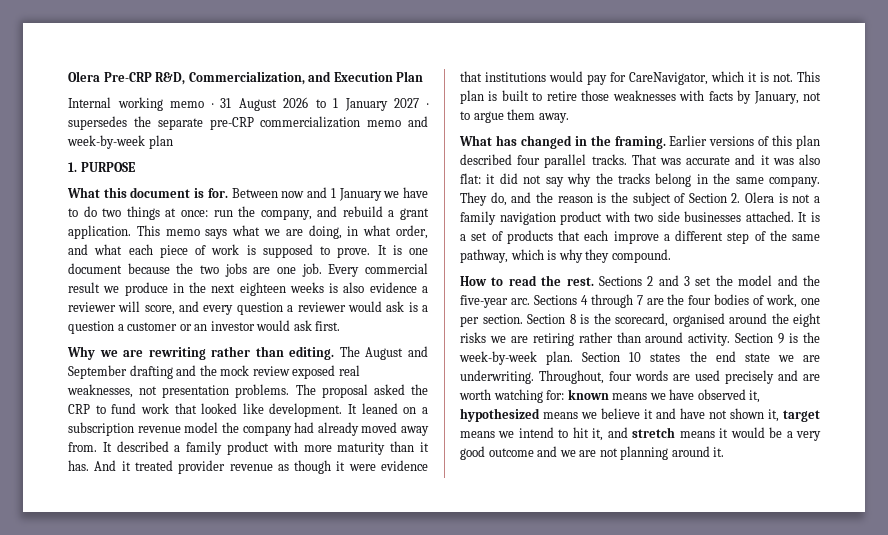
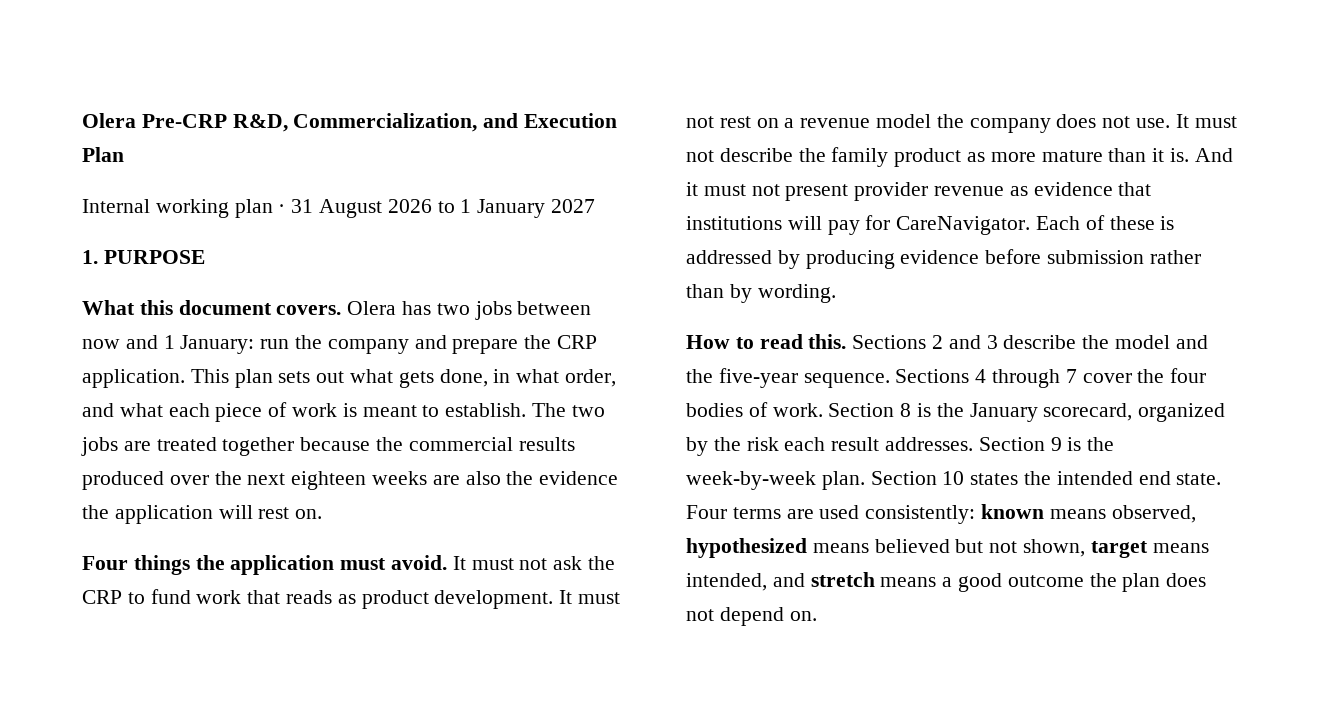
[170,101,205,108] memo -> [234,199,273,218] plan
[427,103,429,108] [68,116,428,130] [67,135,173,149] · supersedes the separate pre-CRP commercialization memo and week-by-week plan -> (596, 206) none
[194,187,429,201] [68,206,429,220] [68,225,342,239] is for. Between now and 1 January we have to do two things at once: run the company, and rebuild a grant application. This memo says what we are doing, -> [276,301,592,320] [82,335,598,354] [82,369,488,388] covers. Olera has two jobs between now and 1 January: run the company and prepare the CRP application. This plan sets out what gets done,
[262,244,428,258] [68,263,428,277] [68,282,428,296] [68,301,429,315] [68,320,341,334] [67,346,428,360] [68,365,360,379] [67,384,405,398] supposed to prove. It is one document because the two jobs are one job. Every commercial result we produce in the next eighteen weeks is also evidence a reviewer will score, and every question a reviewer would ask is a question a customer or an investor would ask first. // Why we are rewriting rather than editing. The August and September drafting and the mock review exposed real weaknesses, not presentation problems. The proposal asked -> [362,403,605,417] [81,437,575,456] [82,471,619,490] [82,505,323,524] [82,555,583,575] meant to establish. The two jobs are treated together because the commercial results produced over the next eighteen weeks are also the evidence the application will rest on. // Four things the application must avoid. It must not ask
[201,403,398,417] looked like development. It leaned -> [286,590,621,609] [686,116,751,128] reads as product development. It must not rest
[68,422,134,436] subscription -> (795, 123) none
[294,422,429,436] [68,441,386,455] had already moved away from. It described a family product with more maturity -> [1056,114,1237,128] [686,147,1103,167] does not use. It must not describe the family product as more mature
[68,460,89,471] has. -> [1170,148,1190,162] is.
[134,460,376,474] treated provider revenue as though it were -> [703,182,1028,201] must not present provider revenue as
[549,71,583,82] would -> [787,216,822,230] will
[629,71,820,85] [460,90,821,104] [460,109,569,123] [459,135,820,149] [460,154,820,168] [460,173,820,187] [460,192,820,206] [460,211,820,225] [460,230,820,244] [460,249,671,263] CareNavigator, which it is not. This plan is built to retire those weaknesses with facts by January, not to argue them away. // What has changed in the framing. Earlier versions of this plan described four parallel tracks. That was accurate and it was also flat: it did not say why the tracks belong in the same company. They do, and the reason is the subject of Section 2. Olera is not a family navigation product with two side businesses attached. It is a set of products that each improve a different step of the same pathway, which is why they compound. -> [896,215,1175,235] [686,249,1201,269] [686,284,836,303] CareNavigator. Each of these is addressed by producing evidence before submission rather than by wording.
[541,275,594,286] the rest. -> [808,334,847,349] this.
[695,277,712,286] set -> [1003,335,1077,349] describe
[510,298,530,305] arc. -> [803,373,890,388] sequence.
[646,298,664,305] are -> [1082,373,1132,383] cover
[766,294,820,308] [460,313,821,327] [460,332,731,346] work, one per section. Section 8 is the scorecard, organised around the eight risks we are retiring rather than around activity. -> [772,403,1226,422] [686,437,974,456] work. Section 8 is the January scorecard, organized by the risk each result addresses.
[715,351,820,362] [460,370,820,384] [459,389,761,403] [460,408,820,422] [460,427,821,441] [460,446,725,460] end state we are underwriting. Throughout, four words are used precisely and are worth watching for: known means we have observed it, hypothesized means we believe it and have not shown it, target means we intend to hit it, and stretch means it would be a very good outcome and we are not planning around it. -> [1056,471,1222,485] [686,504,1196,524] [686,538,1209,558] [686,572,1207,592] [686,607,817,626] intended end state. Four terms are used consistently: known means observed, hypothesized means believed but not shown, target means intended, and stretch means a good outcome the plan does not depend on.

